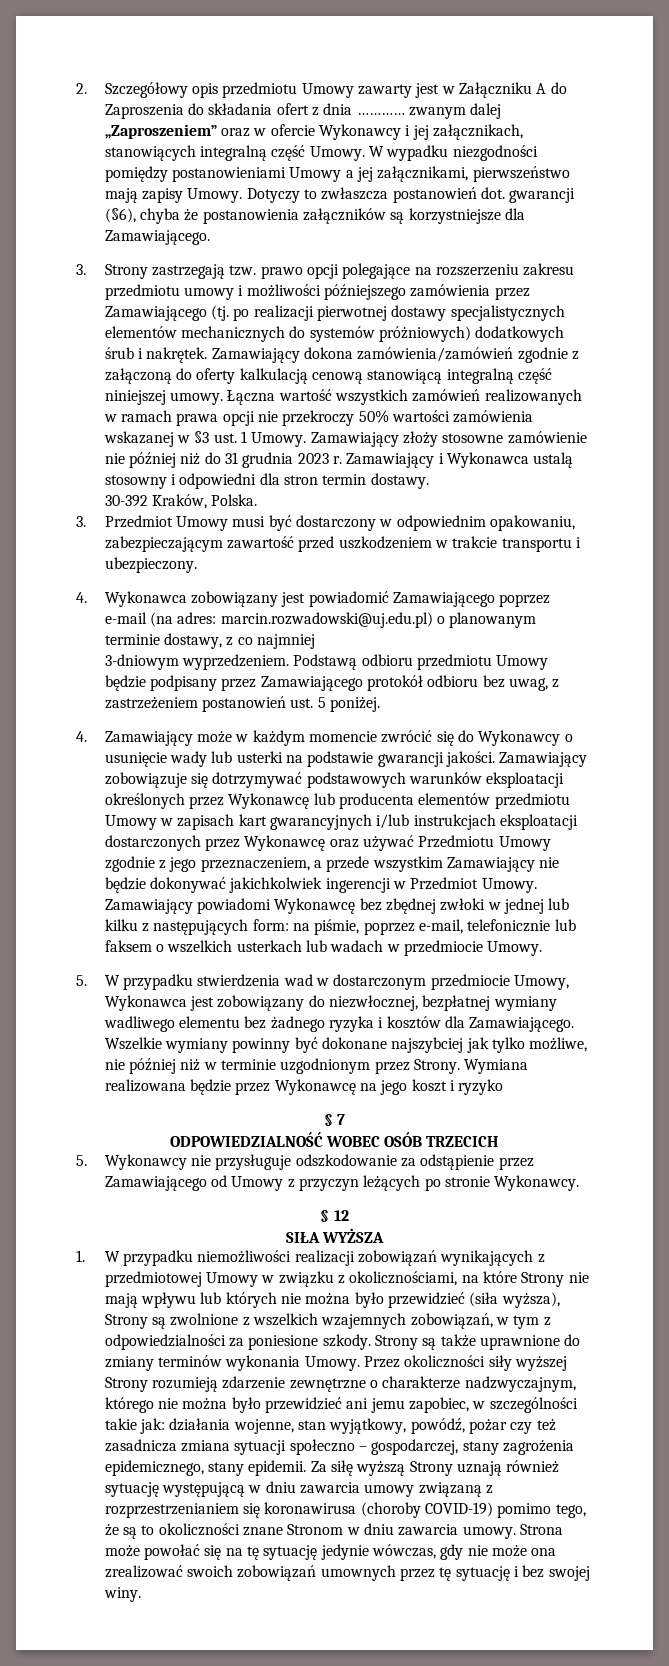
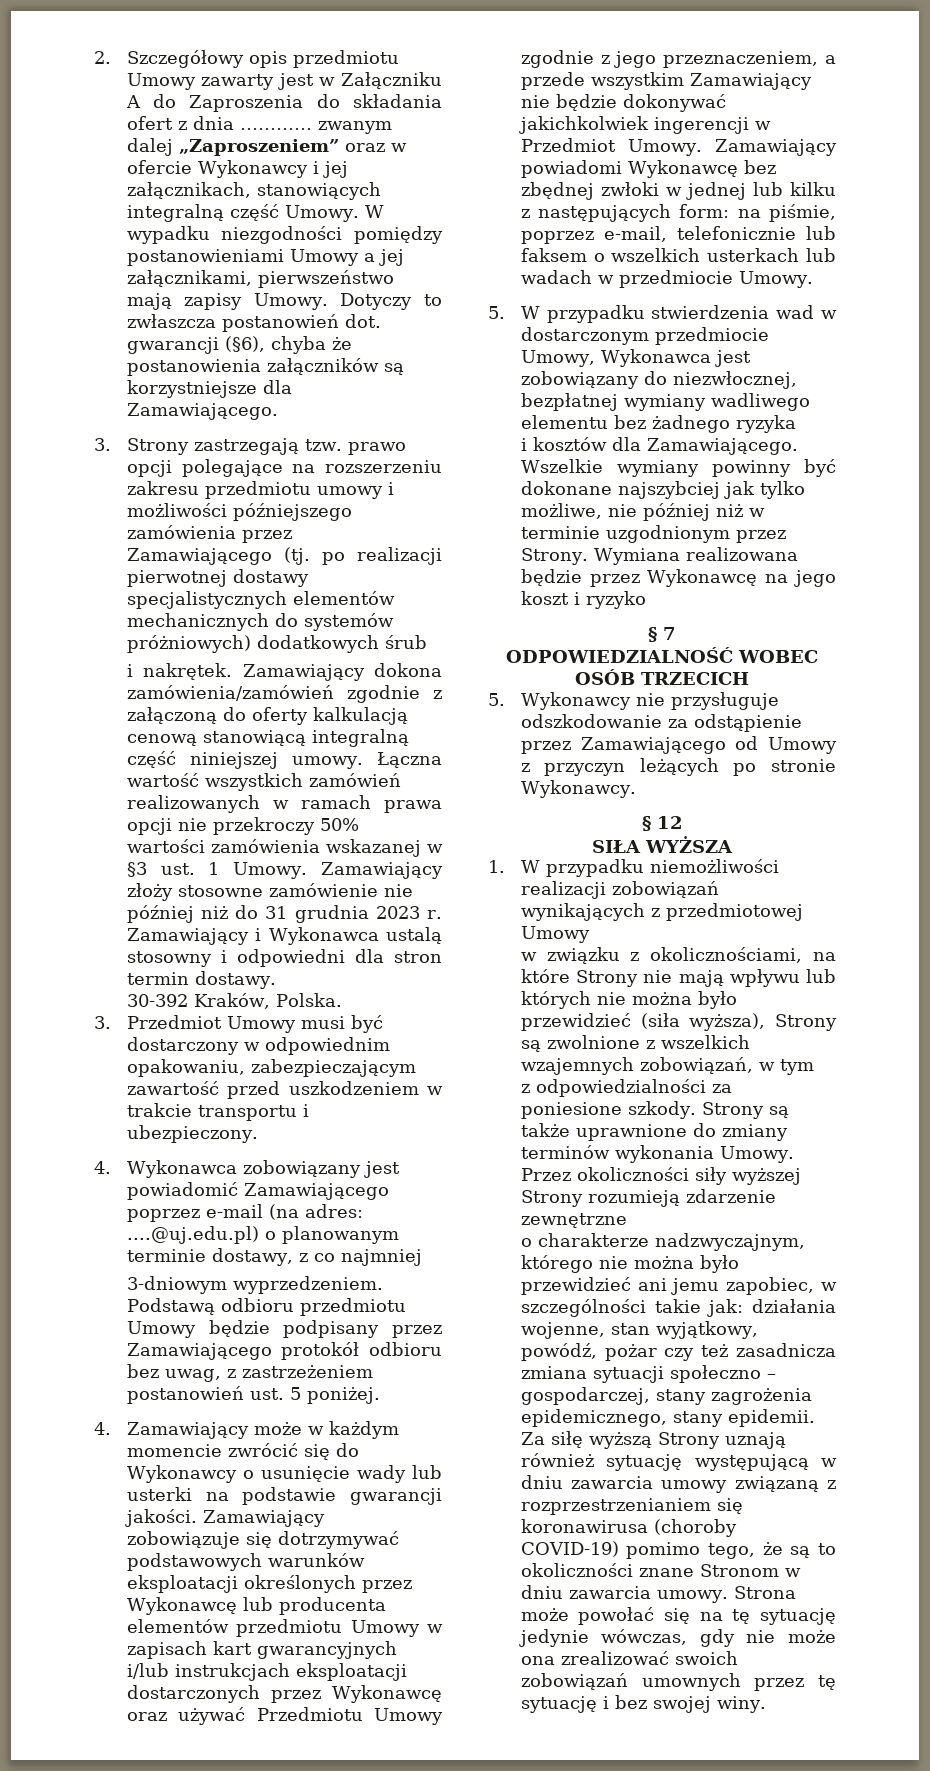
(134, 353) none -> (427, 642) //
[220,612,433,628] marcin.rozwadowski@uj.edu.pl) -> [126,1226,259,1244] ....@uj.edu.pl)
(375, 1024) none -> (796, 424) //
(259, 1279) none -> (590, 934) //
(540, 1322) none -> (814, 1067) //
(366, 1385) none -> (627, 1220) //

